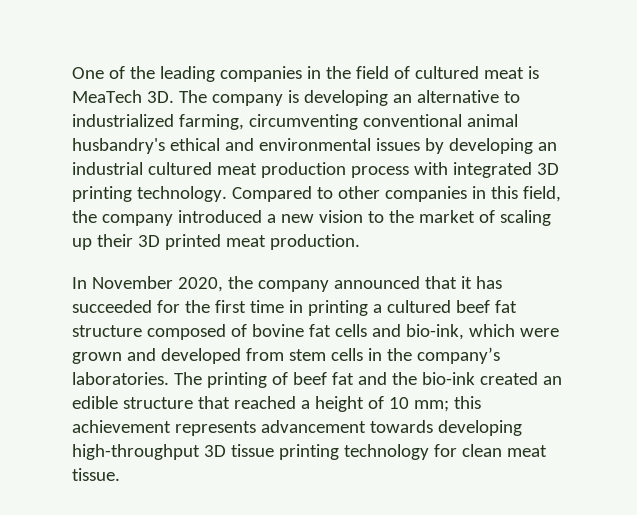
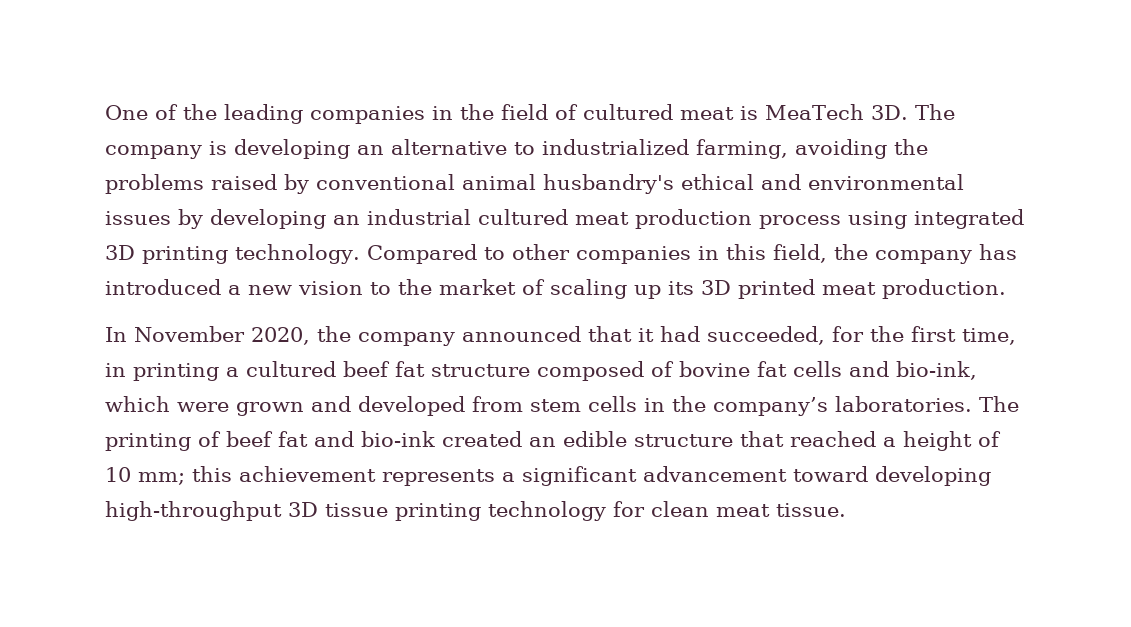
[248,114,358,130] circumventing -> [795,139,928,159] [105,174,309,194] avoiding the problems raised by
[413,162,448,175] with -> [848,211,907,229] using
(173, 220) none -> [978,244,1017,260] has
[96,234,133,247] their -> [668,281,694,295] its
[475,276,502,289] [72,300,152,313] has succeeded -> [660,326,825,345] had succeeded,
[249,300,284,313] time -> [962,328,1016,345] time,
[391,372,417,385] the -> (354, 439) none
[260,420,433,433] advancement towards -> [502,466,868,486] a significant advancement toward

